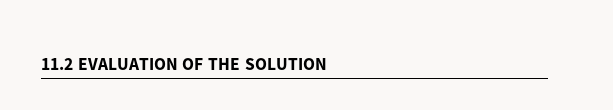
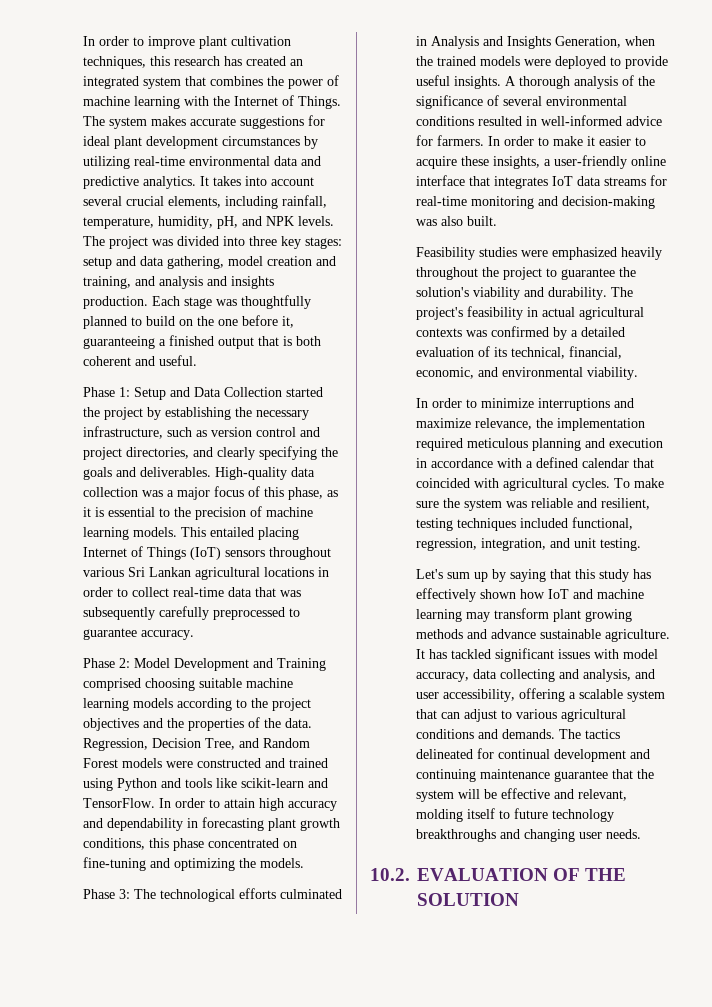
[41,58,73,70] 11.2 -> [82,36,291,49] [82,56,303,69] [82,75,339,89] [82,95,341,109] [82,115,325,129] [82,136,318,149] [82,156,321,169] [82,176,314,189] [82,195,327,209] [82,216,334,229] [82,236,342,249] [82,256,336,269] [82,276,274,289] [82,295,311,309] [82,315,294,329] [82,335,321,349] [82,355,197,366] [82,387,323,400] [82,407,309,420] [82,426,320,439] [82,446,338,460] [82,467,315,480] [82,486,338,500] [82,506,313,520] [82,527,299,540] [82,546,331,560] [82,567,329,580] [82,587,301,597] [82,606,300,620] [82,628,194,640] [82,658,326,671] [82,678,293,691] [82,698,311,711] [82,717,312,731] [82,738,310,751] [82,758,328,768] [82,778,328,791] [82,798,337,811] [82,817,340,831] [82,838,297,851] [82,857,304,871] [82,888,342,902] [415,36,655,49] [415,56,668,69] [415,75,655,89] [415,95,627,109] [415,115,662,126] [415,135,646,146] [415,155,666,169] [415,175,667,189] [415,196,655,209] [415,216,497,226] [415,247,662,260] [415,267,636,280] [415,287,633,300] [415,306,644,320] [415,326,625,340] [415,346,622,359] [415,367,638,380] [415,398,634,411] [415,418,645,431] [415,438,663,451] [415,457,654,468] [415,478,664,491] [415,498,650,511] [415,517,633,531] [415,538,641,551] [415,569,651,582] [415,588,644,602] [415,608,632,622] [415,629,670,642] [415,648,658,662] [415,669,655,682] [415,688,665,702] [415,709,626,722] [415,729,620,739] [415,748,650,762] [415,769,654,782] [415,788,627,802] [415,808,614,822] [415,829,641,842] [370,868,410,881] In order to improve plant cultivation techniques, this research has created an integrated system that combines the power of machine learning with the Internet of Things. The system makes accurate suggestions for ideal plant development circumstances by utilizing real-time environmental data and predictive analytics. It takes into account several crucial elements, including rainfall, temperature, humidity, pH, and NPK levels. The project was divided into three key stages: setup and data gathering, model creation and training, and analysis and insights production. Each stage was thoughtfully planned to build on the one before it, guaranteeing a finished output that is both coherent and useful. // Phase 1: Setup and Data Collection started the project by establishing the necessary infrastructure, such as version control and project directories, and clearly specifying the goals and deliverables. High-quality data collection was a major focus of this phase, as it is essential to the precision of machine learning models. This entailed placing Internet of Things (IoT) sensors throughout various Sri Lankan agricultural locations in order to collect real-time data that was subsequently carefully preprocessed to guarantee accuracy. // Phase 2: Model Development and Training comprised choosing suitable machine learning models according to the project objectives and the properties of the data. Regression, Decision Tree, and Random Forest models were constructed and trained using Python and tools like scikit-learn and TensorFlow. In order to attain high accuracy and dependability in forecasting plant growth conditions, this phase concentrated on fine-tuning and optimizing the models. // Phase 3: The technological efforts culminated in Analysis and Insights Generation, when the trained models were deployed to provide useful insights. A thorough analysis of the significance of several environmental conditions resulted in well-informed advice for farmers. In order to make it easier to acquire these insights, a user-friendly online interface that integrates IoT data streams for real-time monitoring and decision-making was also built. // Feasibility studies were emphasized heavily throughout the project to guarantee the solution's viability and durability. The project's feasibility in actual agricultural contexts was confirmed by a detailed evaluation of its technical, financial, economic, and environmental viability. // In order to minimize interruptions and maximize relevance, the implementation required meticulous planning and execution in accordance with a defined calendar that coincided with agricultural cycles. To make sure the system was reliable and resilient, testing techniques included functional, regression, integration, and unit testing. // Let's sum up by saying that this study has effectively shown how IoT and machine learning may transform plant growing methods and advance sustainable agriculture. It has tackled significant issues with model accuracy, data collecting and analysis, and user accessibility, offering a scalable system that can adjust to various agricultural conditions and demands. The tactics delineated for continual development and continuing maintenance guarantee that the system will be effective and relevant, molding itself to future technology breakthroughs and changing user needs. // 10.2.

